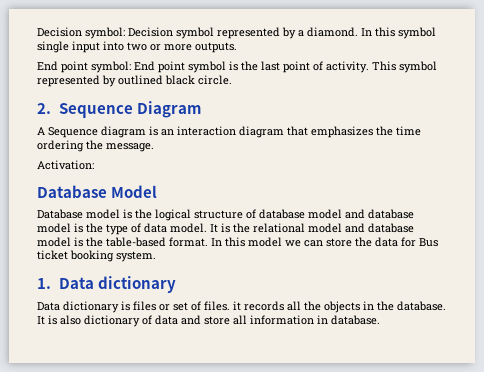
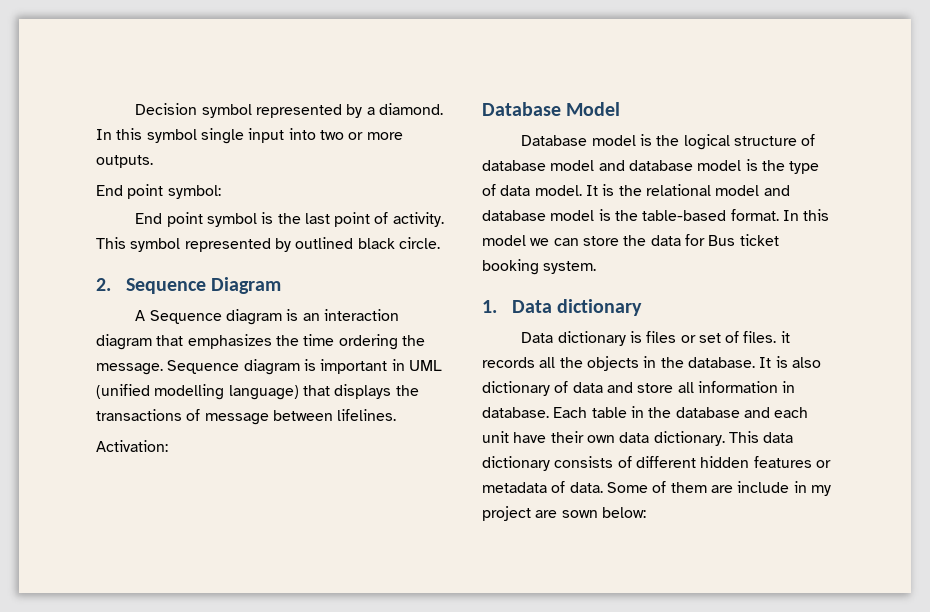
[37,27,173,39] Decision symbol: Decision -> [135,103,198,115] Decision
(131, 67) none -> (221, 192) //
(154, 147) none -> [167,359,442,375] [96,384,419,400] [96,409,397,425] Sequence diagram is important in UML (unified modelling language) that displays the transactions of message between lifelines.
(380, 320) none -> [553,406,809,418] [482,431,794,446] [482,456,831,471] [482,481,831,496] [482,506,646,521] Each table in the database and each unit have their own data dictionary. This data dictionary consists of different hidden features or metadata of data. Some of them are include in my project are sown below:

